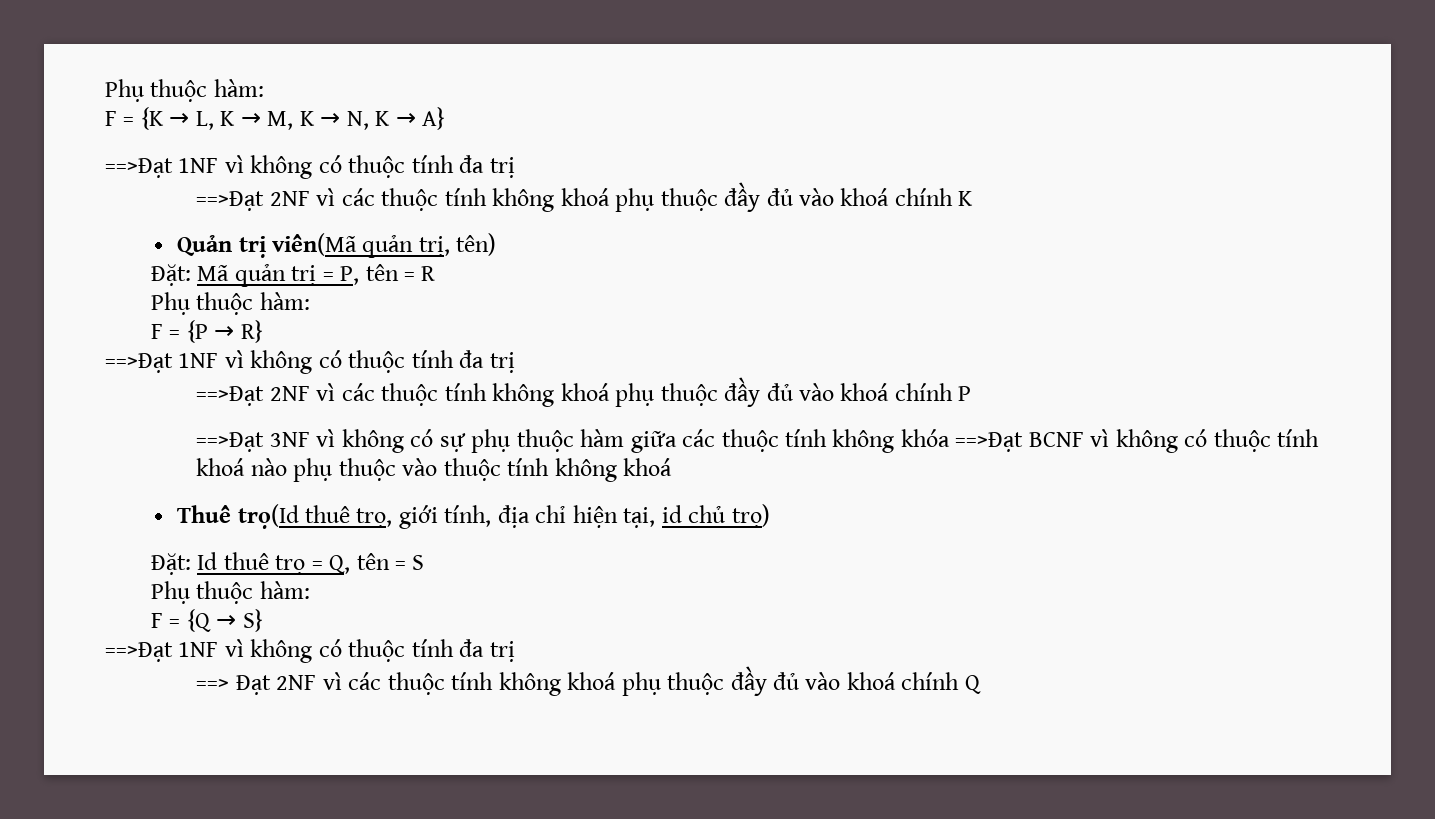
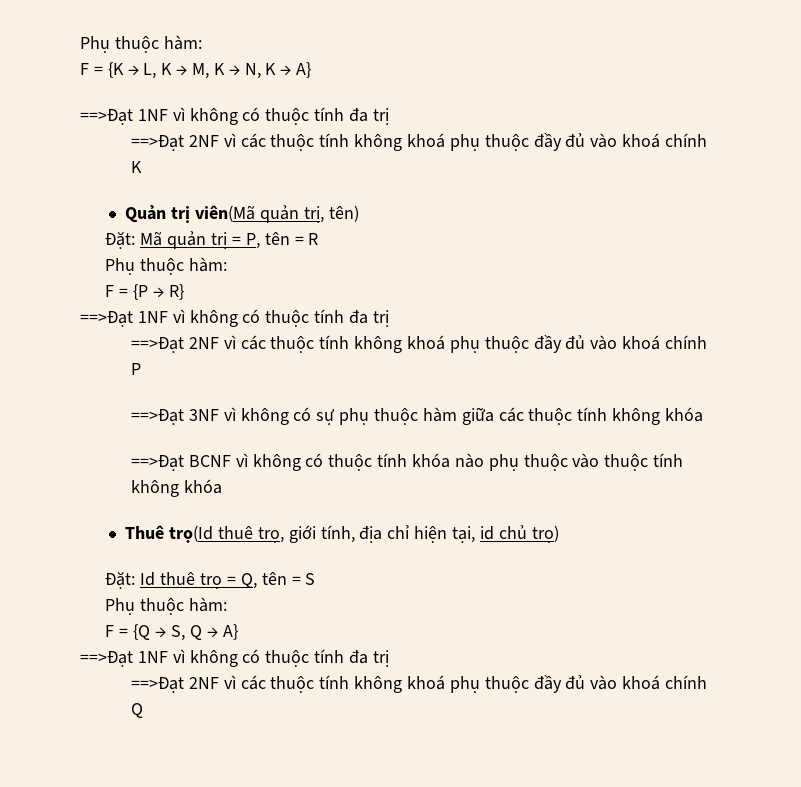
(950, 438) none -> (704, 414) //
[196,458,246,476] khoá -> [411,453,450,468] khóa
[623,458,673,476] khoá -> [183,479,222,494] khóa
[242,609,263,632] [105,639,515,663] [196,675,271,695] S} // ==>Đạt 1NF vì không có thuộc tính đa trị // ==> Đạt -> [170,624,238,641] [80,649,389,667] [130,677,184,693] S, Q → A} // ==>Đạt 1NF vì không có thuộc tính đa trị // ==>Đạt

